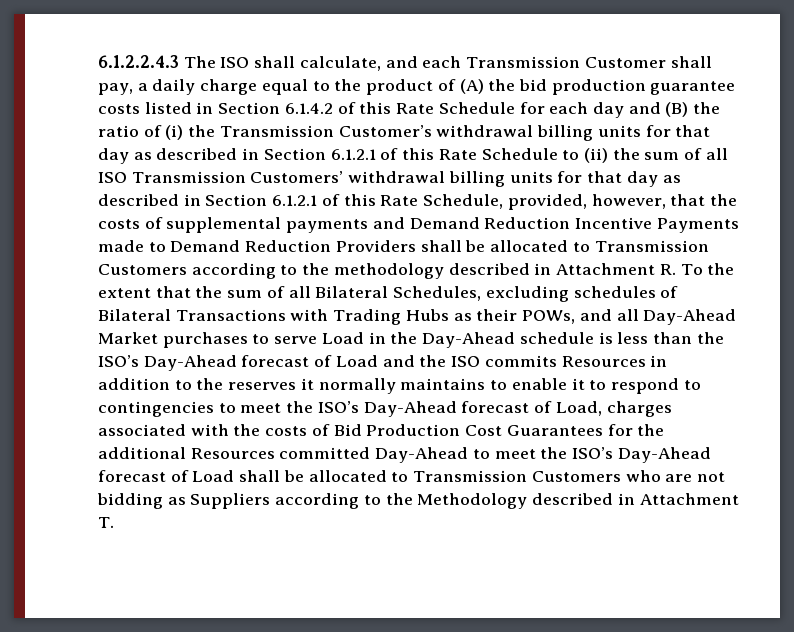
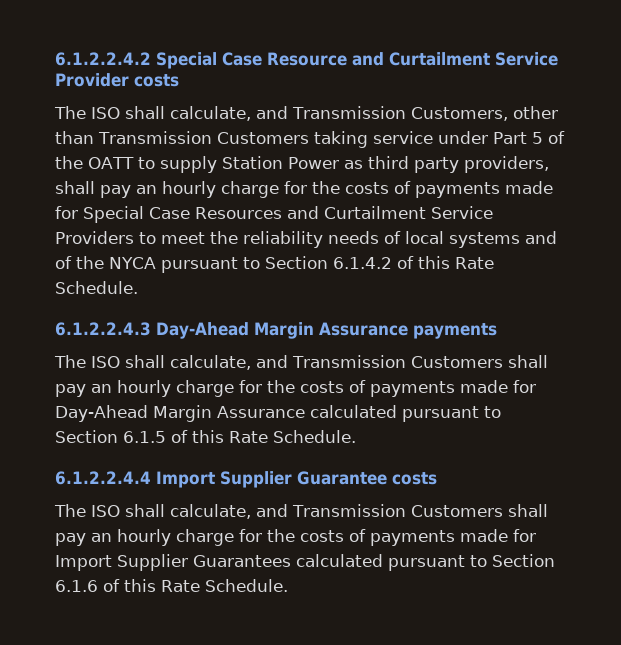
[98,55,712,71] [98,79,736,95] [98,102,214,114] 6.1.2.2.4.3 The ISO shall calculate, and each Transmission Customer shall pay, a daily charge equal to the product of (A) the bid production guarantee costs listed in -> [55,52,558,69] [55,73,179,87] [54,106,558,121] [55,131,565,148] [55,156,549,173] [55,181,553,198] [55,206,493,223] [55,231,557,248] [55,256,260,273] 6.1.2.2.4.2 Special Case Resource and Curtailment Service Provider costs // The ISO shall calculate, and Transmission Customers, other than Transmission Customers taking service under Part 5 of the OATT to supply Station Power as third party providers, shall pay an hourly charge for the costs of payments made for Special Case Resources and Curtailment Service Providers to meet the reliability needs of local systems and of the NYCA pursuant to
[438,102,721,118] [98,125,711,141] [98,148,728,164] [98,171,681,187] [98,194,737,210] [98,217,739,233] [98,240,709,252] [98,263,735,279] [98,286,679,302] [98,309,737,325] [98,332,724,348] [98,355,668,371] [98,378,701,394] [98,401,672,417] [98,424,665,436] [98,447,711,463] [98,470,725,482] [97,493,739,509] [98,517,114,528] Schedule for each day and (B) the ratio of (i) the Transmission Customer’s withdrawal billing units for that day as described in Section 6.1.2.1 of this Rate Schedule to (ii) the sum of all ISO Transmission Customers’ withdrawal billing units for that day as described in Section 6.1.2.1 of this Rate Schedule, provided, however, that the costs of supplemental payments and Demand Reduction Incentive Payments made to Demand Reduction Providers shall be allocated to Transmission Customers according to the methodology described in Attachment R. To the extent that the sum of all Bilateral Schedules, excluding schedules of Bilateral Transactions with Trading Hubs as their POWs, and all Day-Ahead Market purchases to serve Load in the Day-Ahead schedule is less than the ISO’s Day-Ahead forecast of Load and the ISO commits Resources in addition to the reserves it normally maintains to enable it to respond to contingencies to meet the ISO’s Day-Ahead forecast of Load, charges associated with the costs of Bid Production Cost Guarantees for the additional Resources committed Day-Ahead to meet the ISO’s Day-Ahead forecast of Load shall be allocated to Transmission Customers who are not bidding as Suppliers according to the Methodology described in Attachment T. -> [55,281,138,294] [55,322,497,339] [54,355,548,370] [55,380,536,397] [55,405,501,422] [55,430,356,443] [55,471,437,488] [54,504,548,519] [55,529,536,546] [55,554,555,571] [55,579,288,592] Schedule. // 6.1.2.2.4.3 Day-Ahead Margin Assurance payments // The ISO shall calculate, and Transmission Customers shall pay an hourly charge for the costs of payments made for Day-Ahead Margin Assurance calculated pursuant to Section 6.1.5 of this Rate Schedule. // 6.1.2.2.4.4 Import Supplier Guarantee costs // The ISO shall calculate, and Transmission Customers shall pay an hourly charge for the costs of payments made for Import Supplier Guarantees calculated pursuant to Section 6.1.6 of this Rate Schedule.

